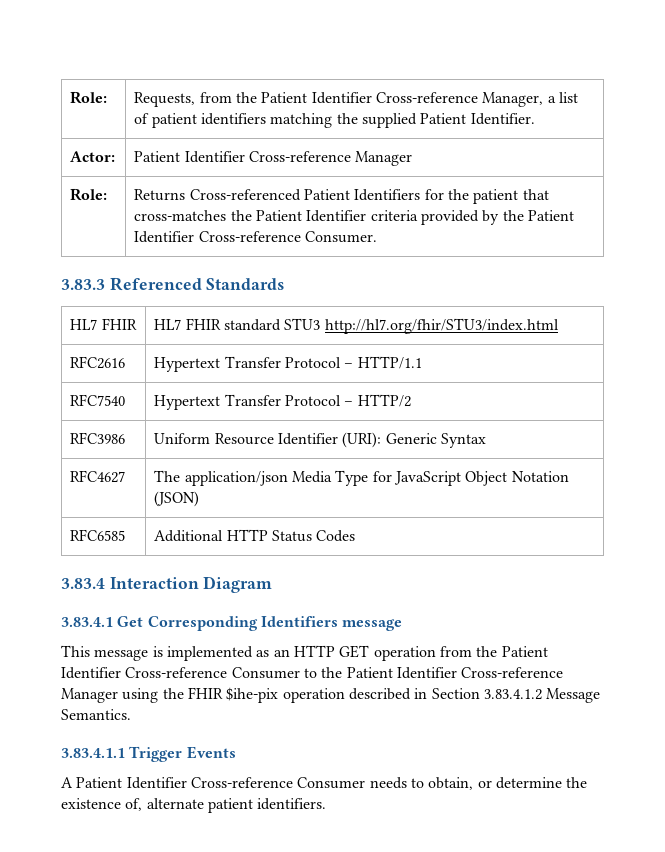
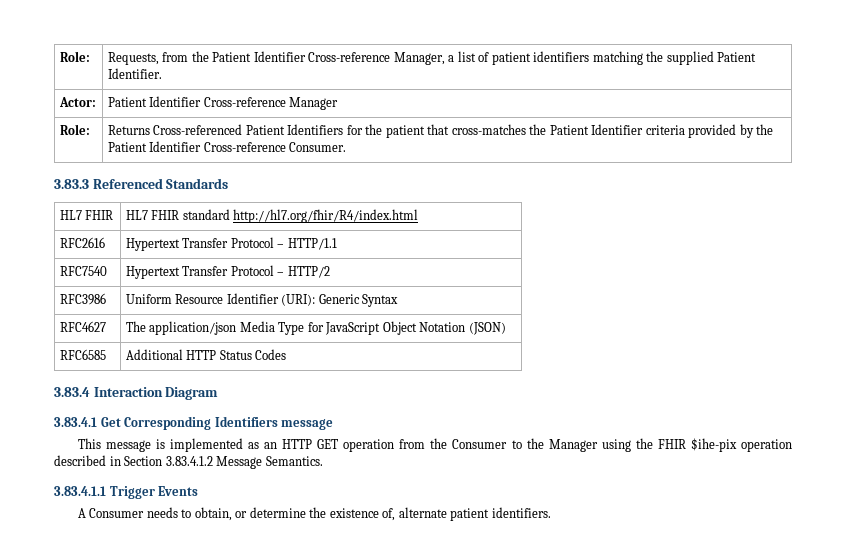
[284,318,559,334] STU3 http://hl7.org/fhir/STU3/index.html -> [233,209,419,223] http://hl7.org/fhir/R4/index.html
[501,646,548,657] [61,667,564,679] Patient Identifier Cross-reference Consumer to the Patient Identifier Cross-reference -> [452,438,544,449] Consumer to the
[76,777,293,789] Patient Identifier Cross-reference -> (86, 513) none

